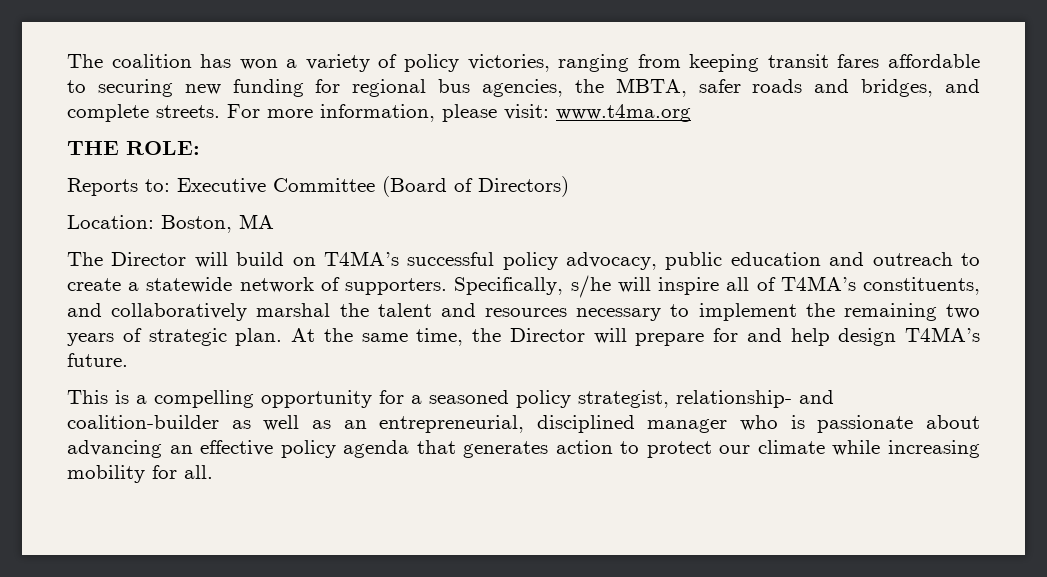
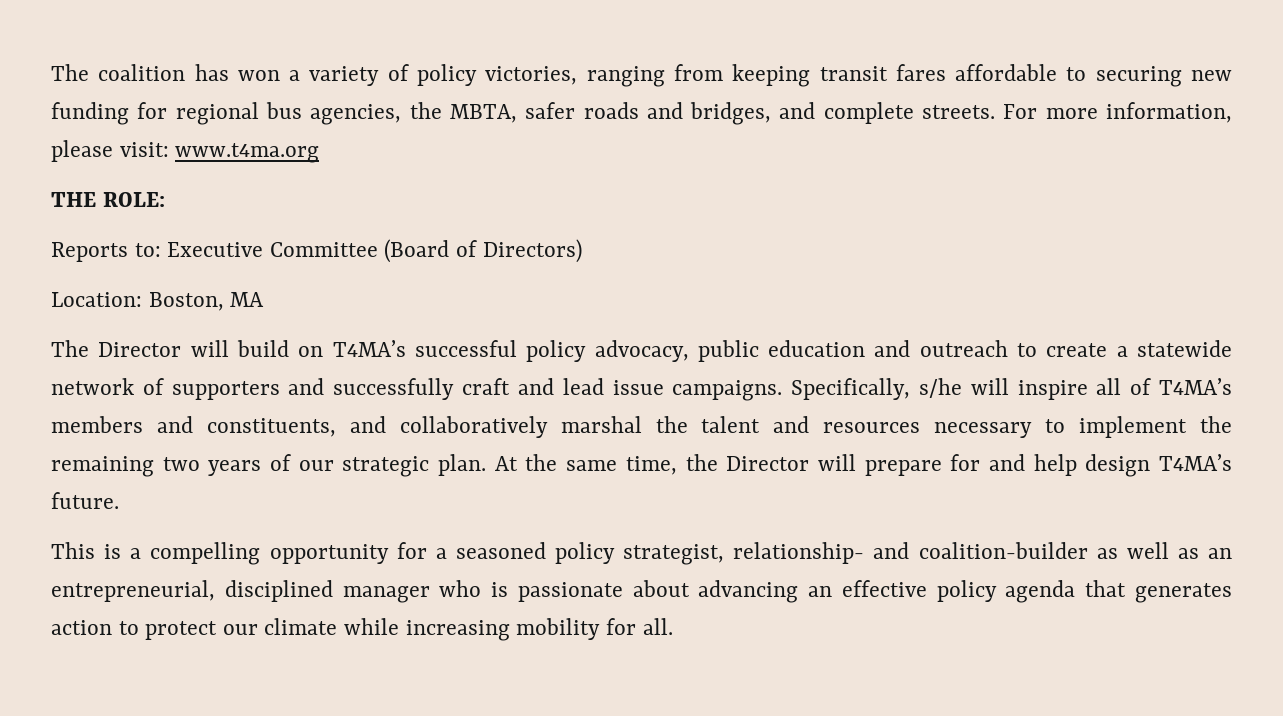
[345,278,448,295] supporters. -> [171,378,783,401] supporters and successfully craft and lead issue campaigns.
(856, 283) none -> [51,416,193,433] members and
(142, 335) none -> [298,460,334,471] our

